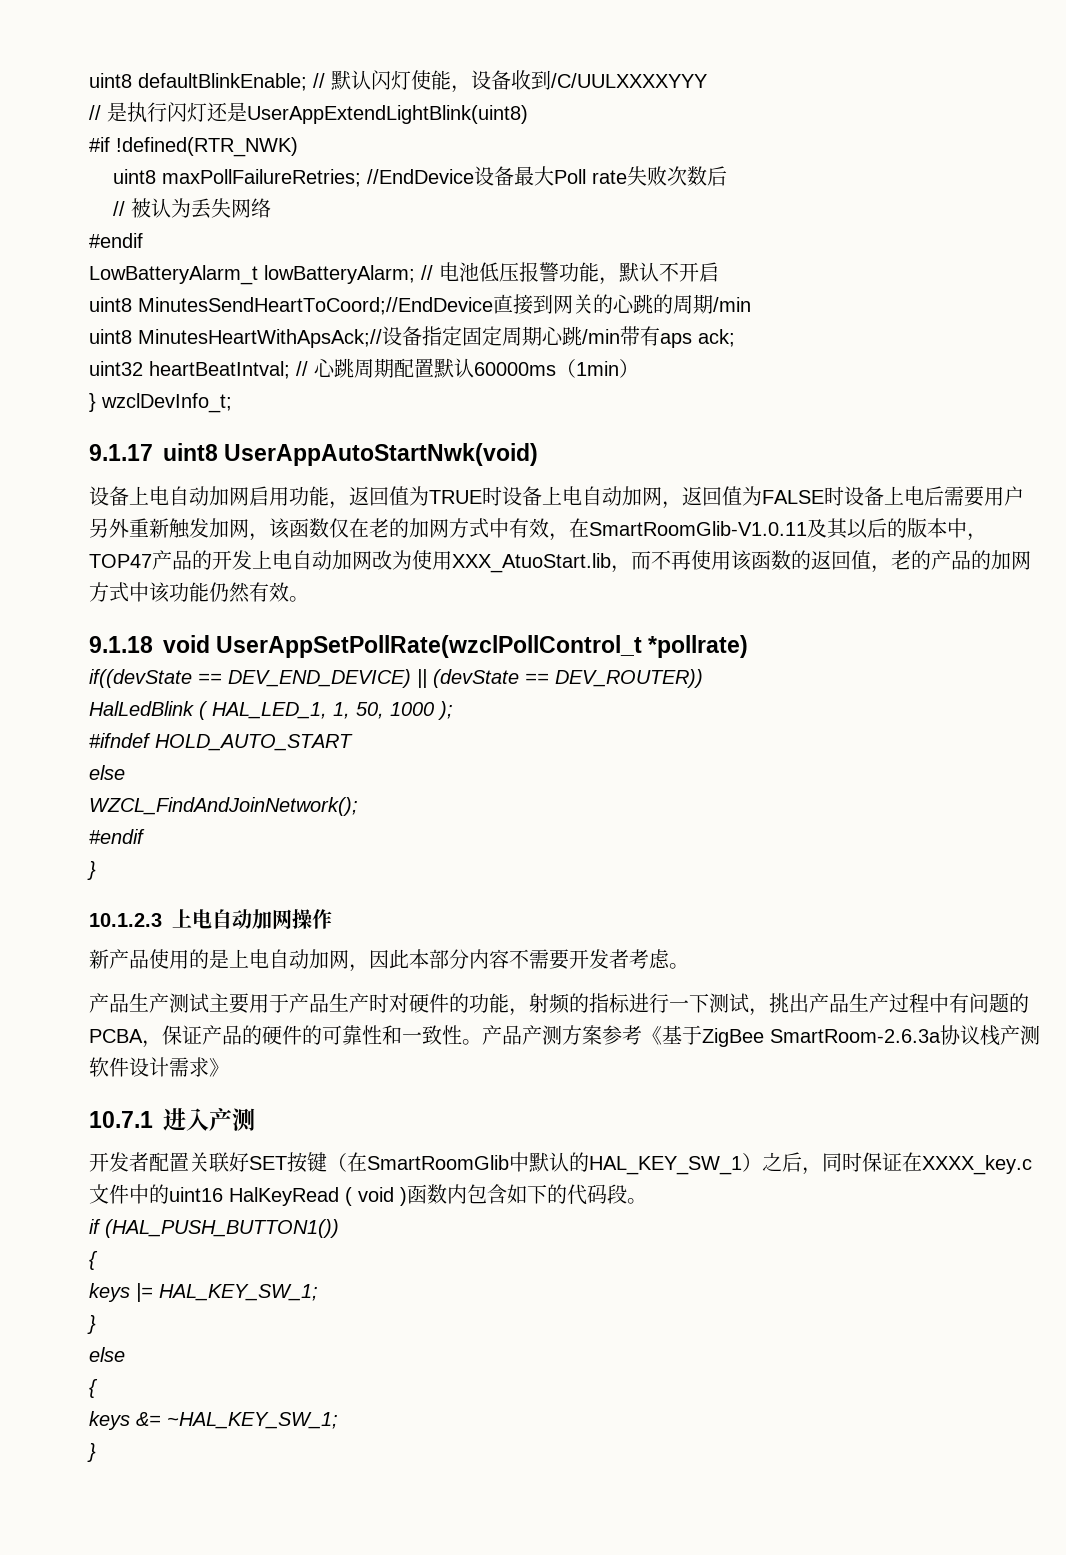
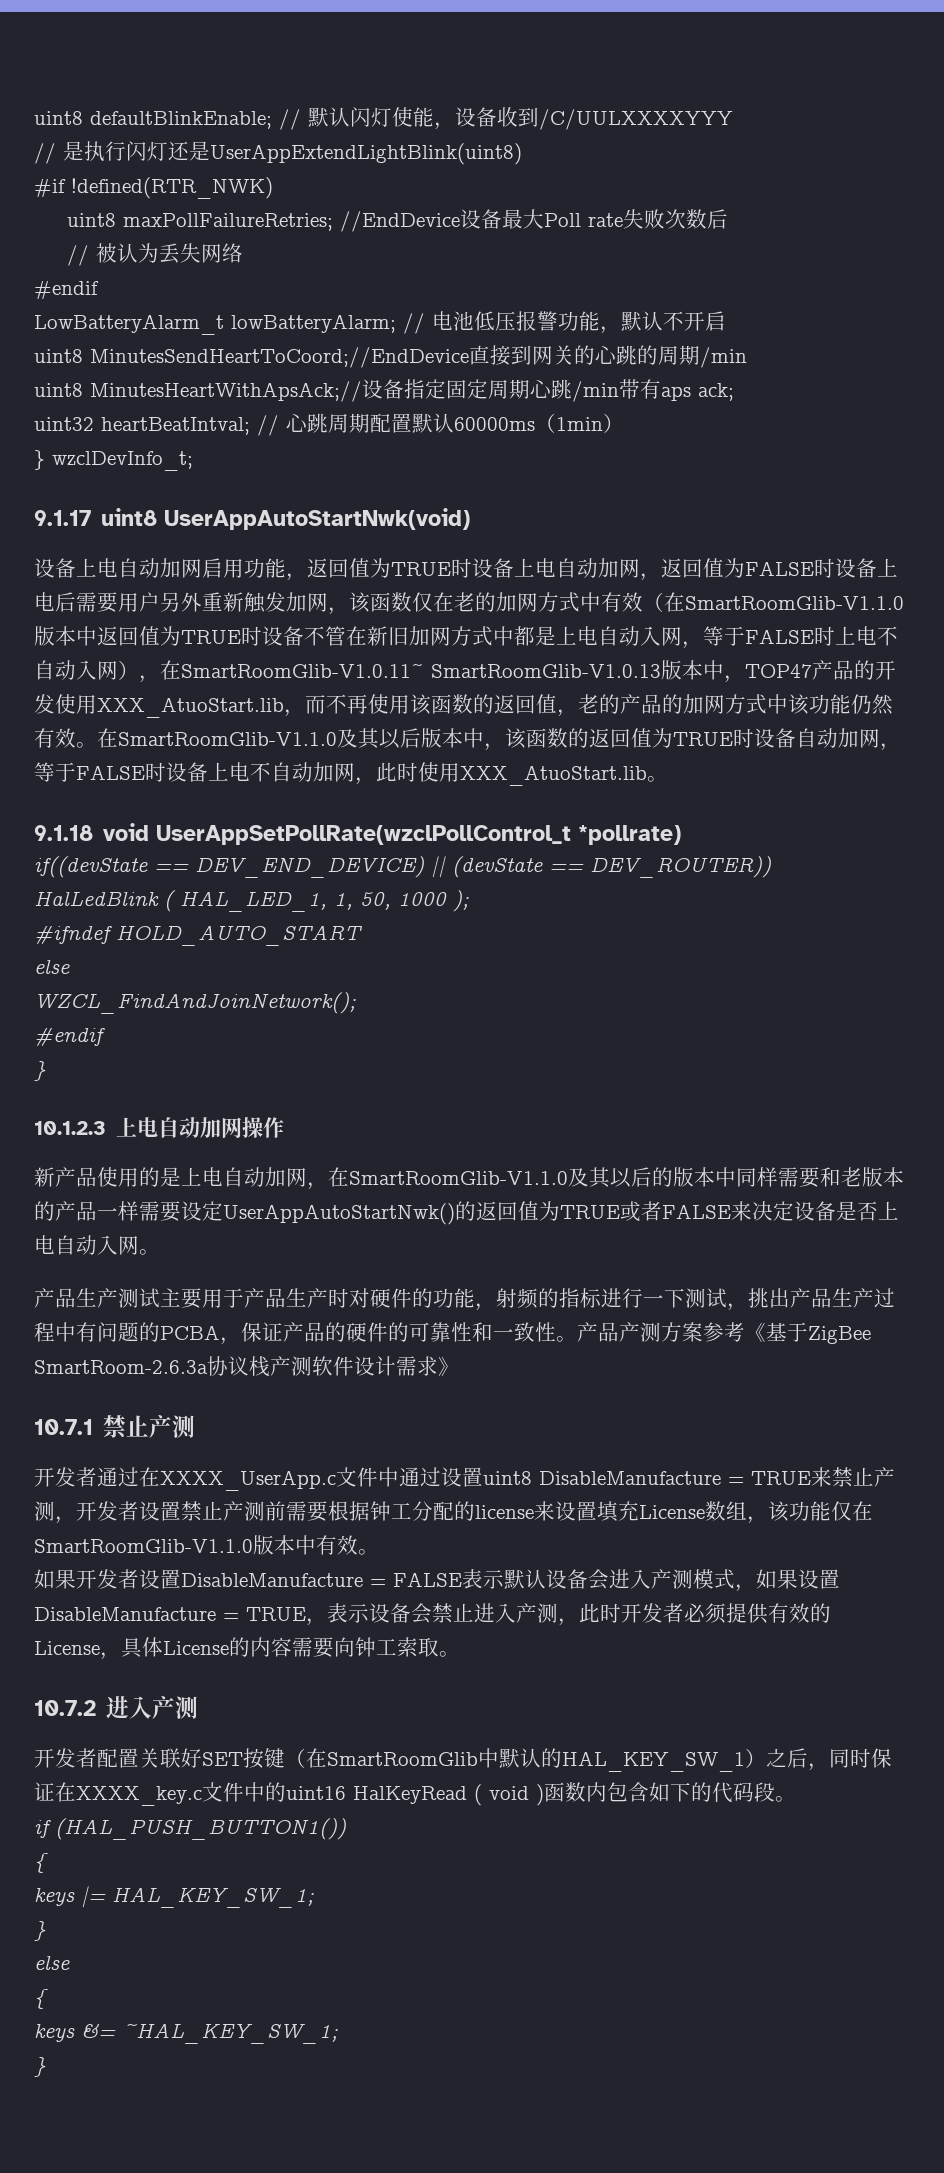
[549,518,907,541] ，在SmartRoomGlib-V1.0.11及其以后的 -> [643,592,904,612] [34,626,898,649] [34,660,661,683] （在SmartRoomGlib-V1.1.0版本中返回值为TRUE时设备不管在新旧加网方式中都是上电自动入网，等于FALSE时上电不自动入网），在SmartRoomGlib-V1.0.11~ SmartRoomGlib-V1.0.13
[252,550,412,570] 上电自动加网改为 -> (55, 704) none
(309, 599) none -> [97,728,901,751] [34,762,668,786] 在SmartRoomGlib-V1.1.0及其以后版本中，该函数的返回值为TRUE时设备自动加网，等于FALSE时设备上电不自动加网，此时使用XXX_AtuoStart.lib。
[369,949,670,970] 因此本部分内容不需要开发者考虑 -> [328,1167,904,1188] [34,1201,899,1225] [34,1235,139,1255] 在SmartRoomGlib-V1.1.0及其以后的版本中同样需要和老版本的产品一样需要设定UserAppAutoStartNwk()的返回值为TRUE或者FALSE来决定设备是否上电自动入网
(153, 1119) none -> [103,1415,196,1439] [34,1467,895,1491] [34,1501,873,1524] [34,1535,379,1555] [34,1569,840,1592] [34,1603,831,1626] [34,1637,460,1660] [34,1700,96,1716] 禁止产测 // 开发者通过在XXXX_UserApp.c文件中通过设置uint8 DisableManufacture = TRUE来禁止产测，开发者设置禁止产测前需要根据钟工分配的license来设置填充License数组，该功能仅在SmartRoomGlib-V1.1.0版本中有效。 // 如果开发者设置DisableManufacture = FALSE表示默认设备会进入产测模式，如果设置DisableManufacture = TRUE，表示设备会禁止进入产测，此时开发者必须提供有效的License，具体License的内容需要向钟工索取。 // 10.7.2

